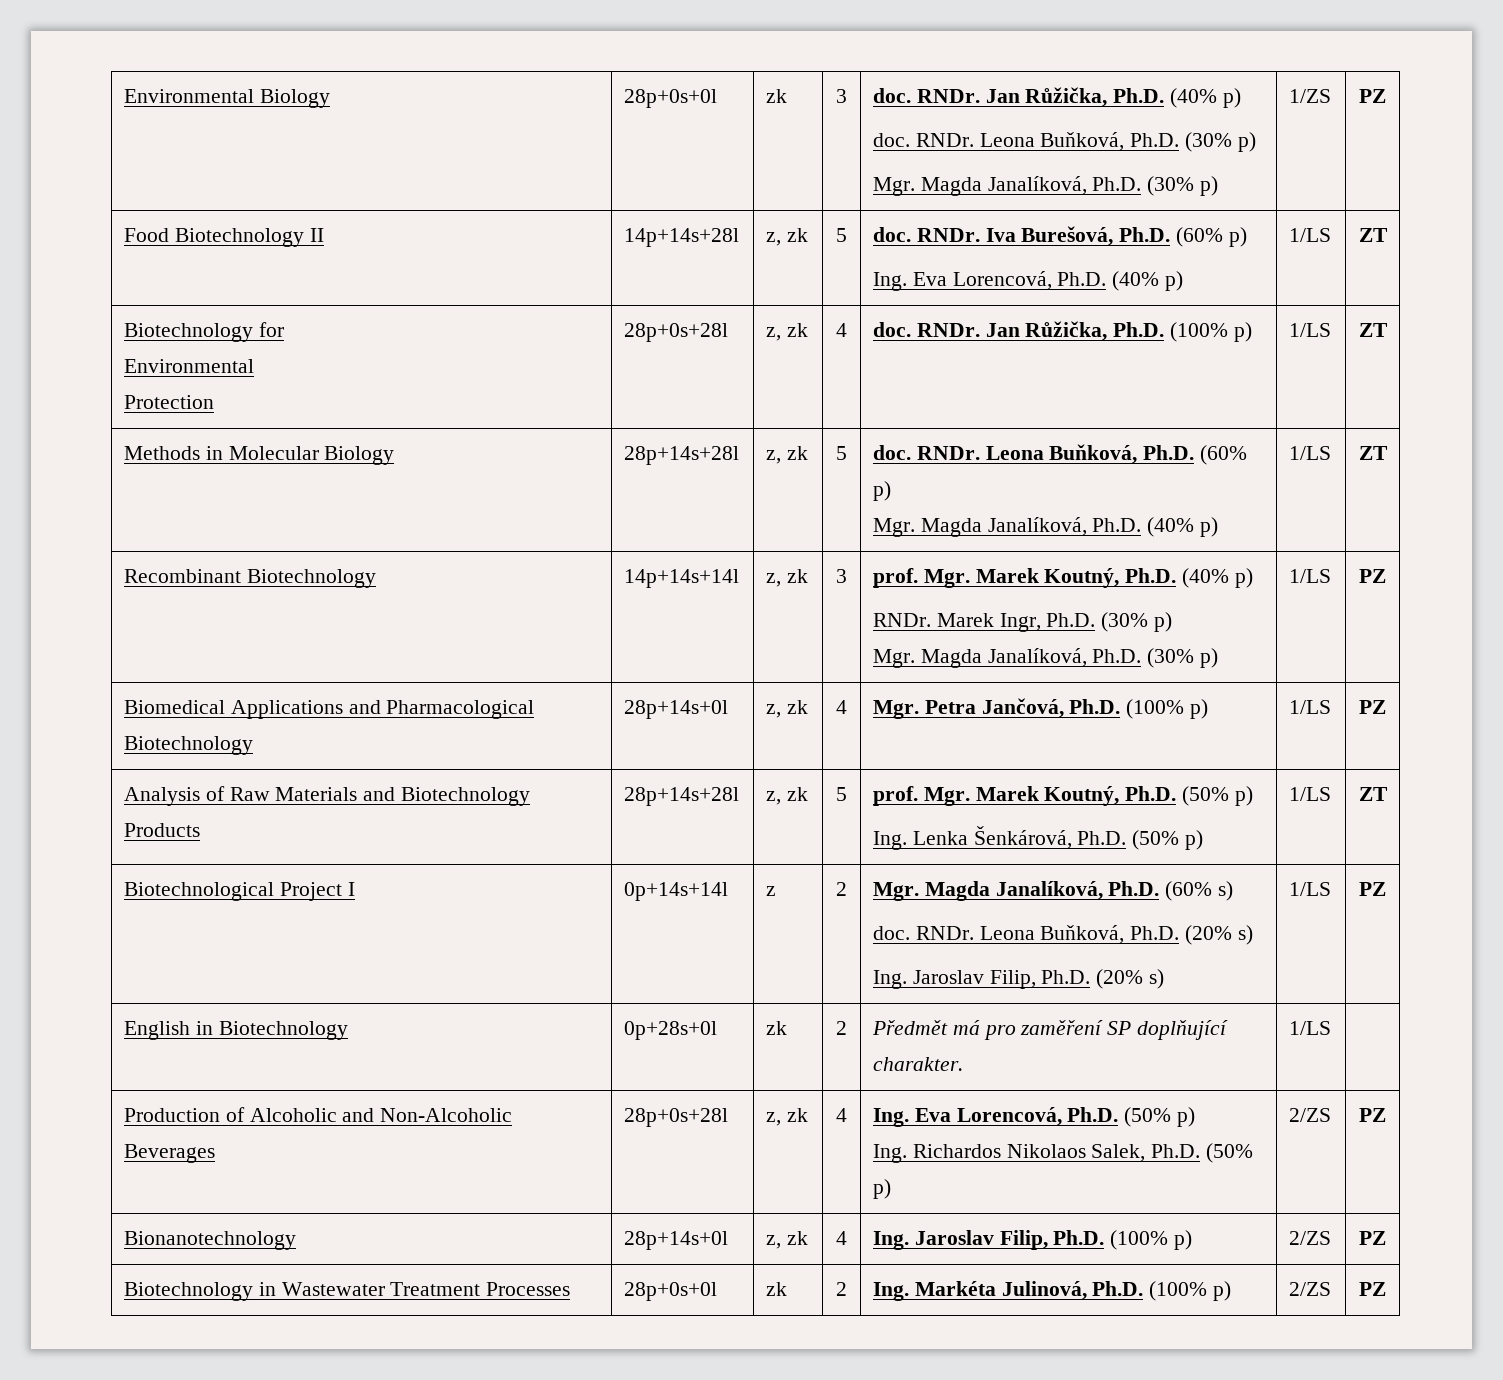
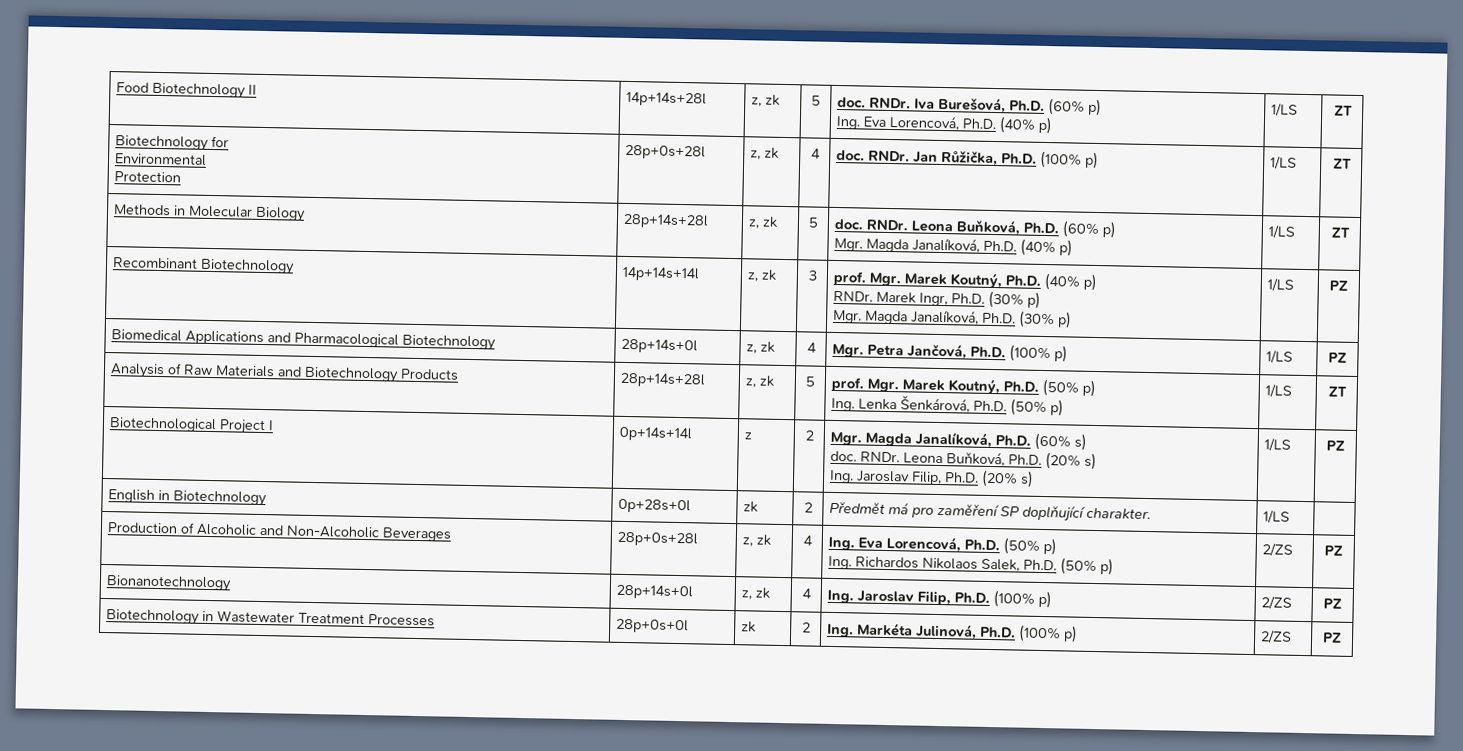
[123,89,330,108] [623,89,717,108] [765,89,787,103] [836,89,847,103] [872,87,1241,108] [872,132,1256,152] [872,176,1218,196] [1288,89,1331,103] [1359,89,1386,103] Environmental Biology | 28p+0s+0l | zk | 3 | doc. RNDr. Jan Růžička, Ph.D. (40% p) // doc. RNDr. Leona Buňková, Ph.D. (30% p) // Mgr. Magda Janalíková, Ph.D. (30% p) | 1/ZS | PZ // -> (115, 87) none

